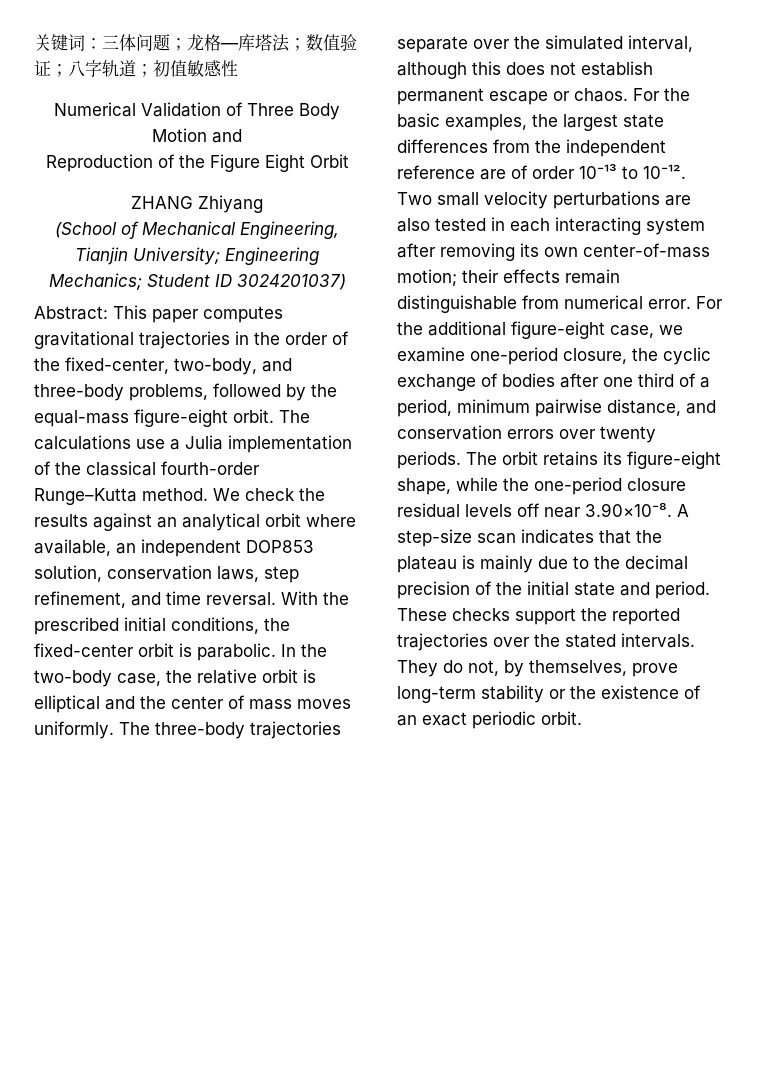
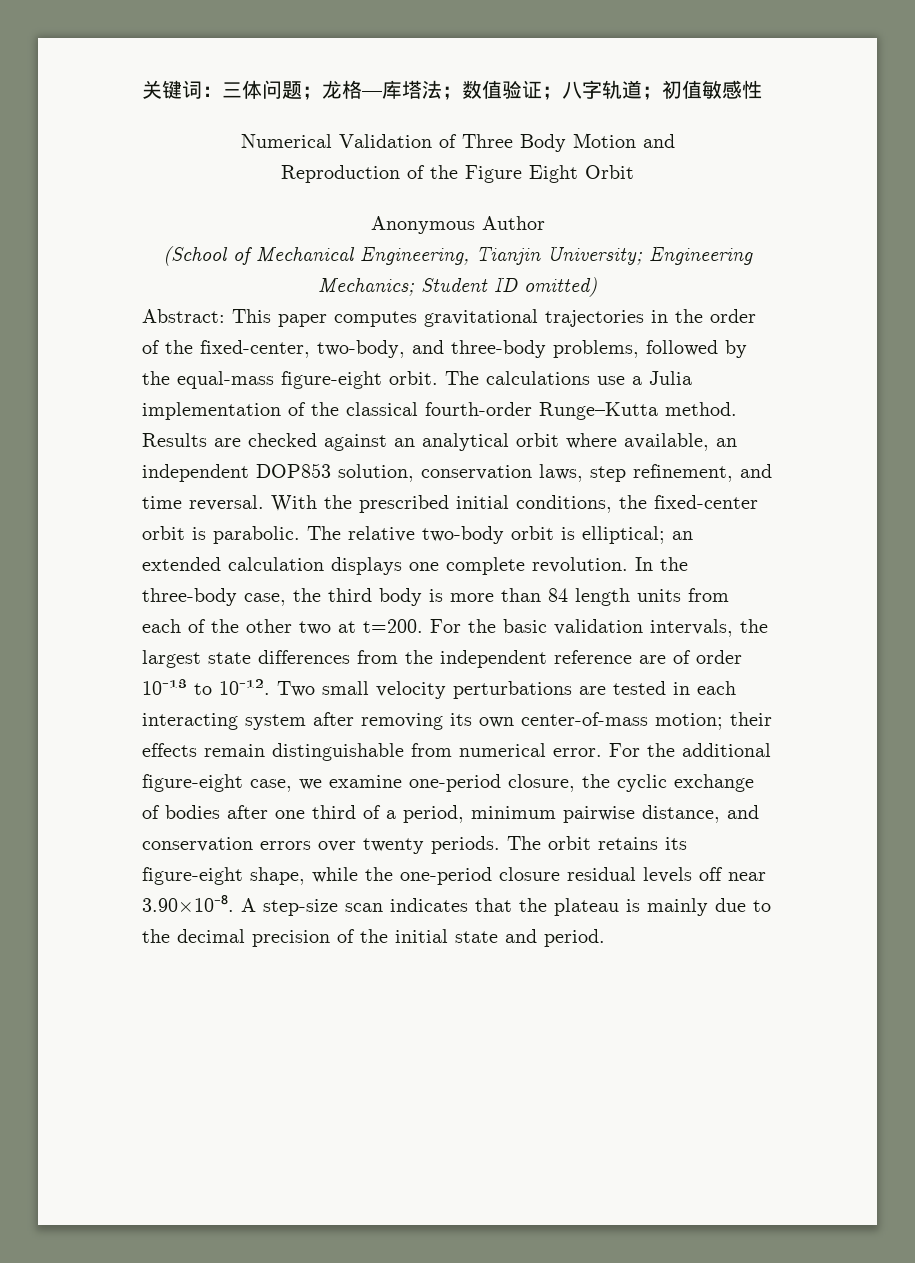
[131,195,263,213] ZHANG Zhiyang -> [370,216,545,234] Anonymous Author
[236,274,346,290] 3024201037) -> [524,277,597,297] omitted)
[213,488,325,501] [34,514,88,527] We check the results -> [142,433,317,447] Results are checked
(276, 652) none -> [307,526,693,544] [142,557,628,575] The relative two-body orbit is elliptical; an extended calculation displays one complete revolution.
[34,670,112,687] two-body -> [142,588,237,606] three-body
[197,669,316,684] [34,695,351,713] [34,721,341,739] [397,35,693,53] [397,61,653,79] [397,88,628,105] relative orbit is elliptical and the center of mass moves uniformly. The three-body trajectories separate over the simulated interval, although this does not establish permanent escape or chaos. -> [328,588,729,606] [142,619,423,635] third body is more than 84 length units from each of the other two at t=200.
[445,114,527,131] examples, -> [554,619,733,637] validation intervals,
[397,218,430,232] also -> (606, 690) none
[397,608,680,625] [397,633,695,651] [397,660,678,677] [397,685,701,703] [397,711,582,729] These checks support the reported trajectories over the stated intervals. They do not, by themselves, prove long-term stability or the existence of an exact periodic orbit. -> (605, 938) none

